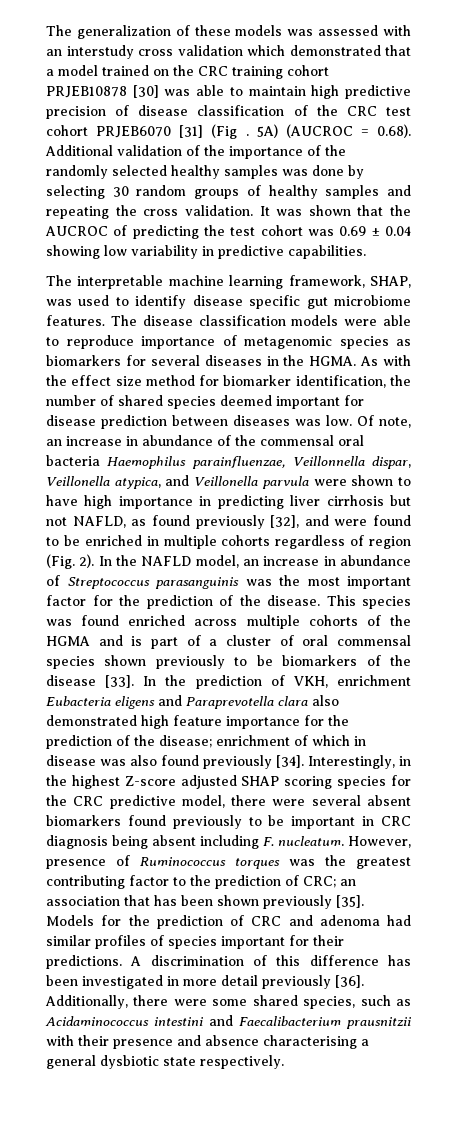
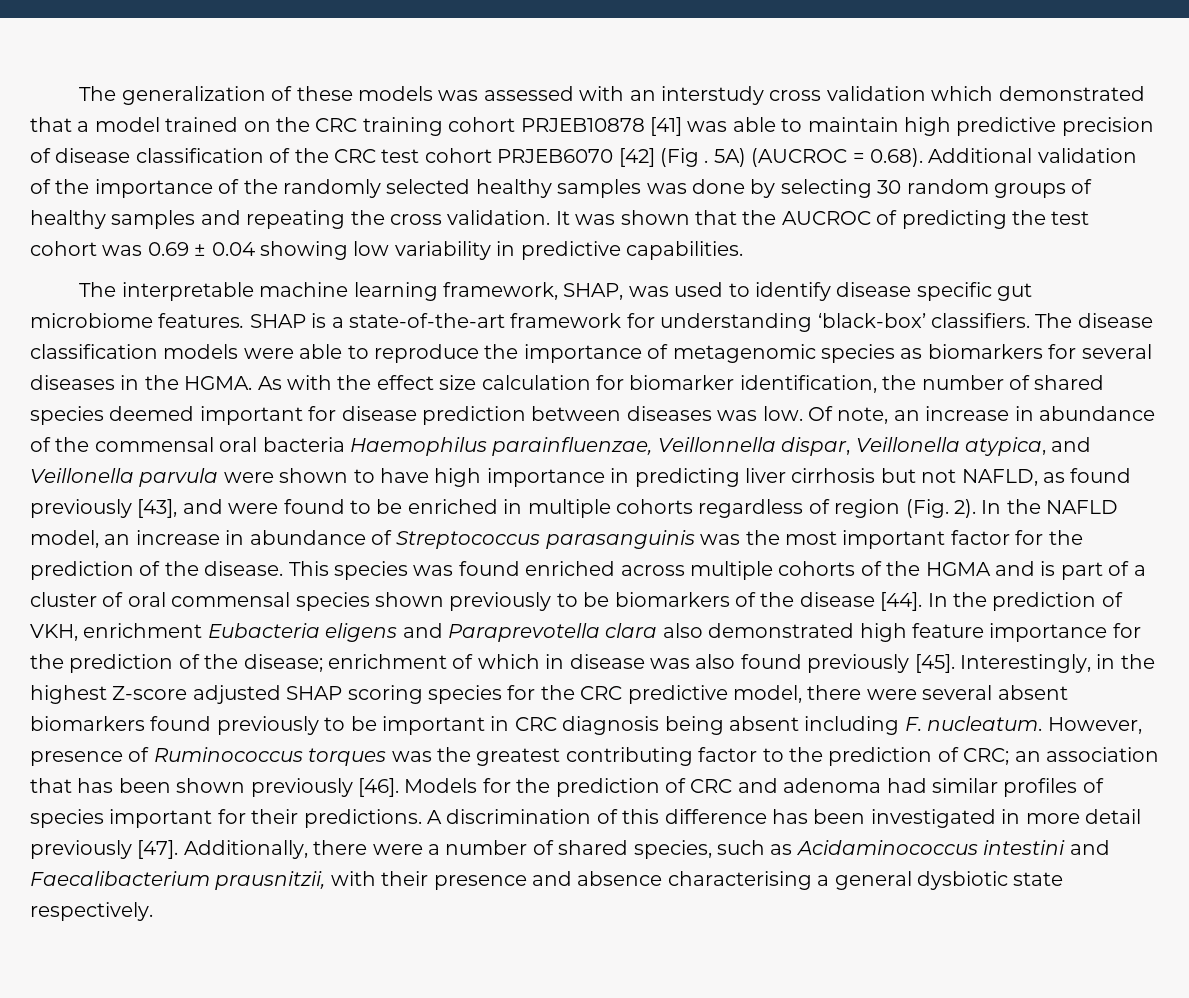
[132,85,159,98] [30] -> [649,117,682,136] [41]
[179,125,204,138] [31] -> [618,148,655,167] [42]
(105, 320) none -> [249,313,1030,332] SHAP is a state-of-the-art framework for understanding ‘black-box’ classifiers.
(134, 342) none -> [484,344,519,359] the
[145,375,195,386] method -> [481,375,591,390] calculation
[270,515,300,528] [32], -> [137,499,178,518] [43],
[105,675,135,688] [33]. -> [880,592,923,611] [44].
[276,755,304,768] [34]. -> [914,654,955,673] [45].
[336,895,364,908] [35]. -> [358,778,399,797] [46].
[335,975,364,988] [36]. -> [137,840,179,859] [47].
[212,999,248,1006] some -> [427,840,554,855] a number of
[346,1017,411,1029] prausnitzii -> [215,871,326,890] prausnitzii,

